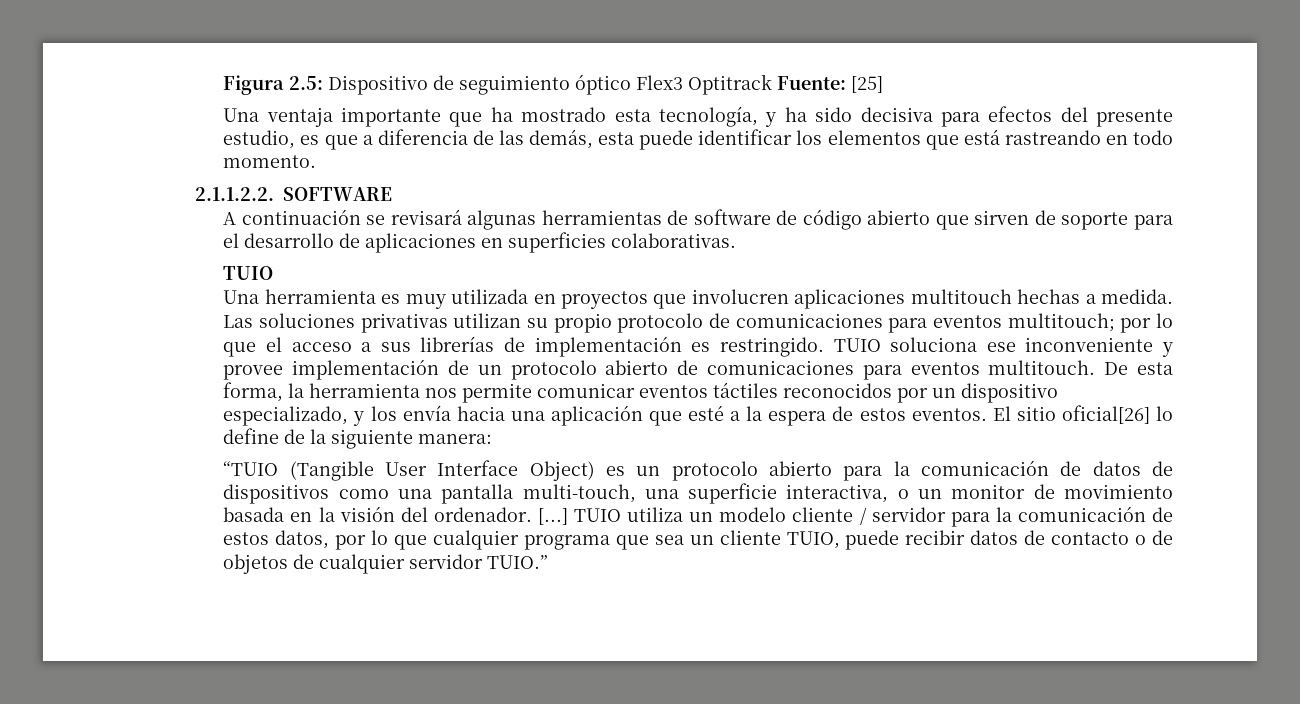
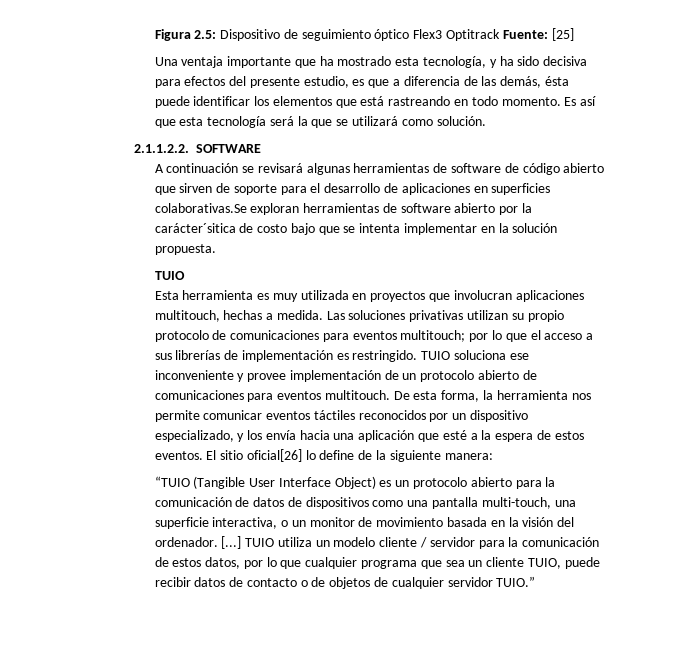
[598,132,635,145] esta -> [544,76,569,86] ésta
(317, 161) none -> [564,96,597,106] [154,116,486,128] Es así que esta tecnología será la que se utilizará como solución.
[611,233,737,248] colaborativas. -> [154,203,533,215] [154,223,558,235] [154,244,216,255] colaborativas.Se exploran herramientas de software abierto por la carácter´sitica de costo bajo que se intenta implementar en la solución propuesta.
[223,290,260,304] Una -> [154,291,179,300] Esta
[691,289,1012,309] involucren aplicaciones multitouch -> [453,290,584,302] [154,310,220,322] involucran aplicaciones multitouch,

